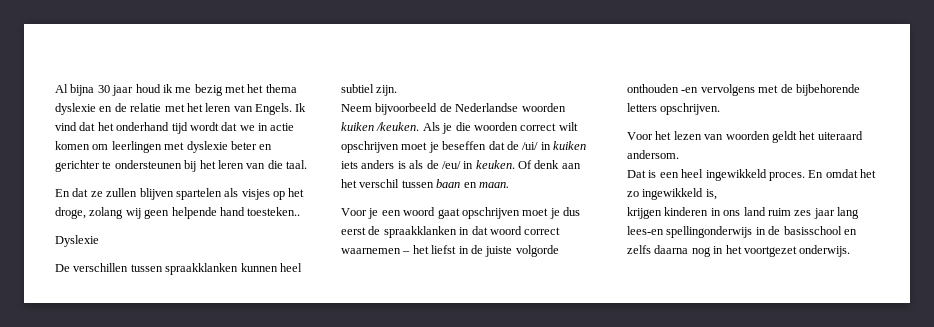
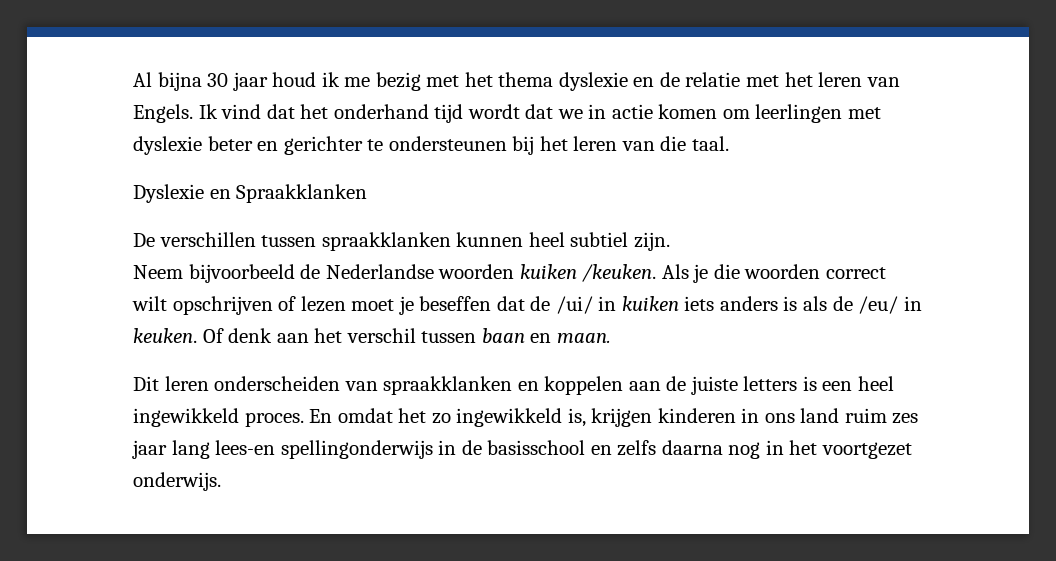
[55,188,305,200] [55,207,301,219] // En dat ze zullen blijven spartelen als visjes op het droge, zolang wij geen helpende hand toesteken.. -> (729, 143) none
(99, 241) none -> [209,184,368,203] en Spraakklanken
(399, 147) none -> [278,296,346,312] of lezen
[341,207,580,219] [341,226,561,238] [341,245,559,257] [627,84,860,96] [627,103,721,115] [627,131,863,143] [627,150,679,159] [627,170,646,178] Voor je een woord gaat opschrijven moet je dus eerst de spraakklanken in dat woord correct waarnemen – het liefst in de juiste volgorde onthouden -en vervolgens met de bijbehorende letters opschrijven. // Voor het lezen van woorden geldt het uiteraard andersom. // Dat -> [133,376,798,395] Dit leren onderscheiden van spraakklanken en koppelen aan de juiste letters
(717, 194) // -> (586, 417) none

